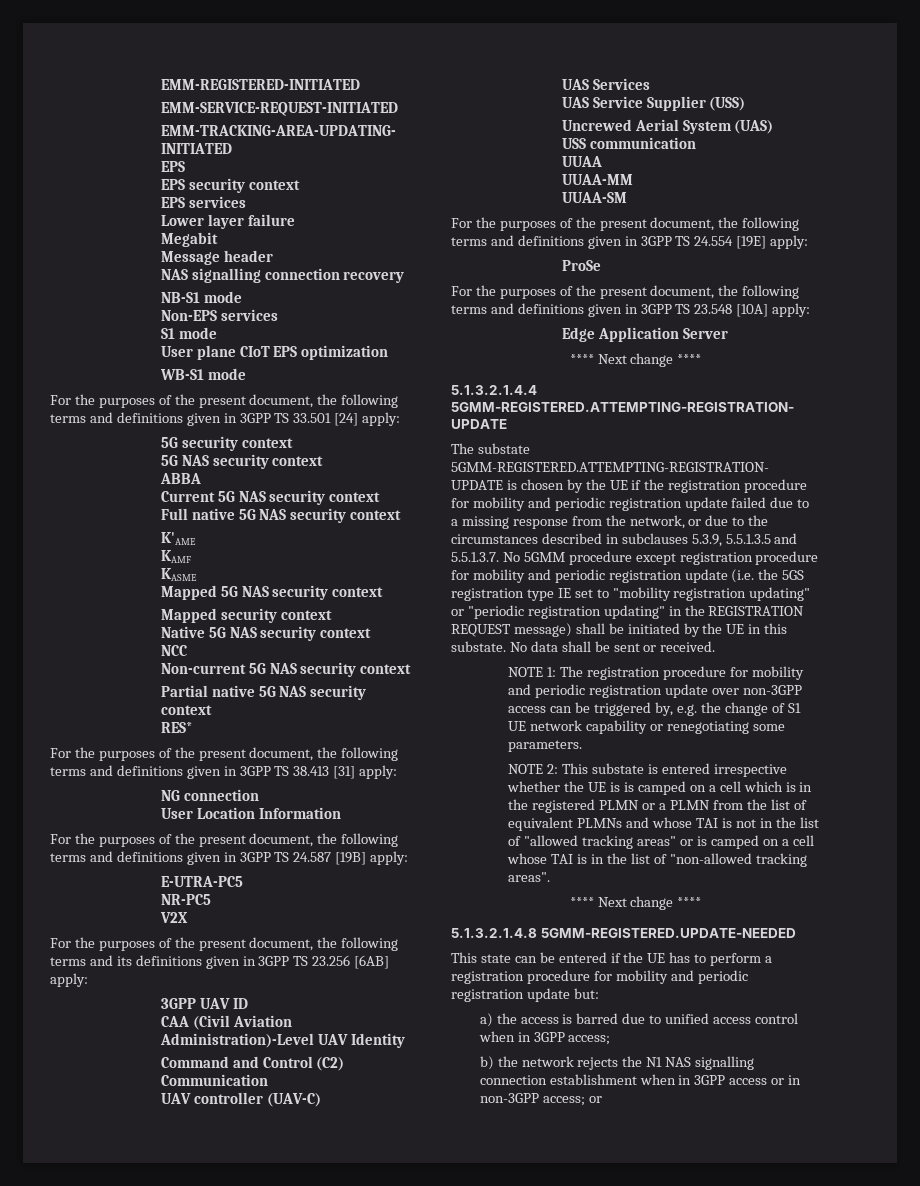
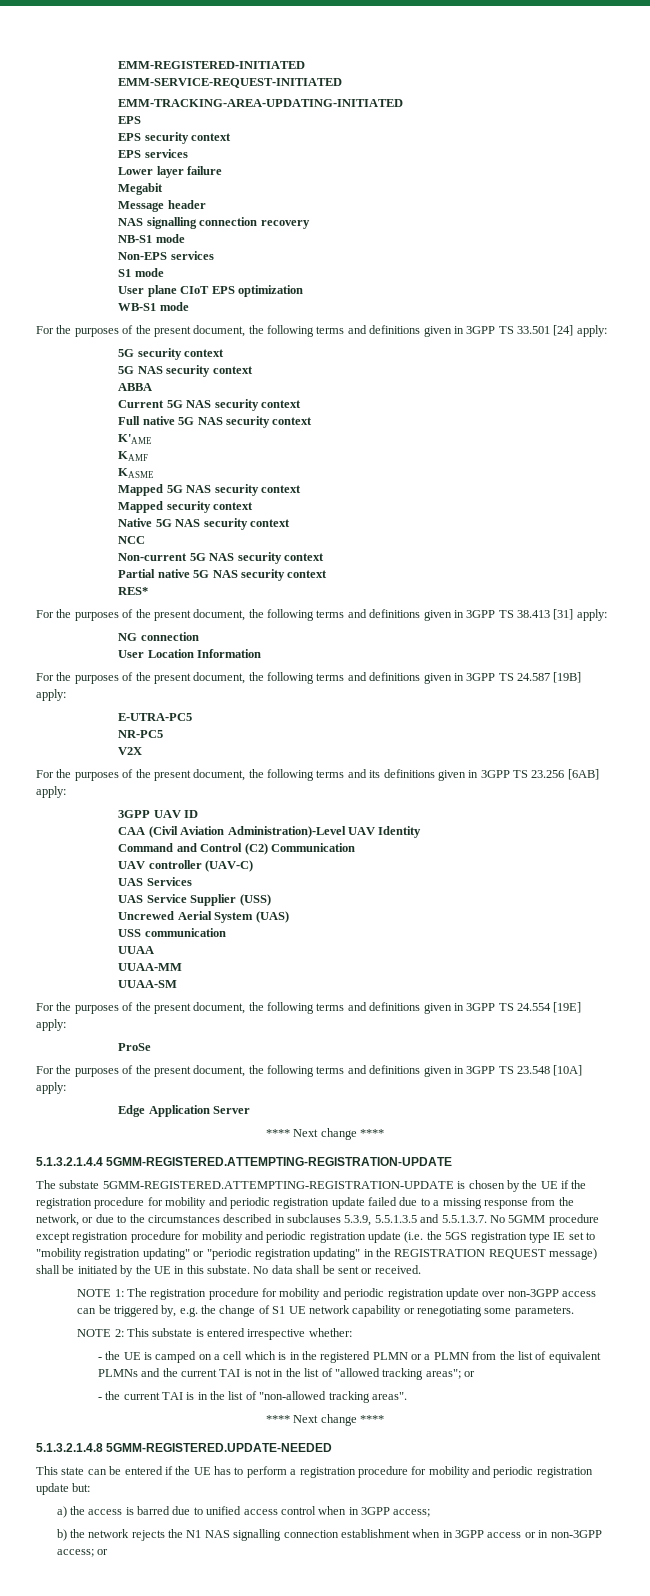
[507,781,561,792] whether -> [308,1328,352,1337] [97,1357,102,1360] whether: // -
[624,782,635,792] is -> (152, 1356) none
[652,817,693,828] whose -> [162,1368,217,1377] the current
[637,835,814,849] [507,853,548,864] areas" or is camped on a cell whose -> [425,1369,476,1379] [97,1391,160,1400] areas"; or // - the current

